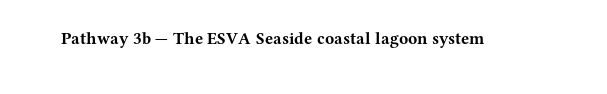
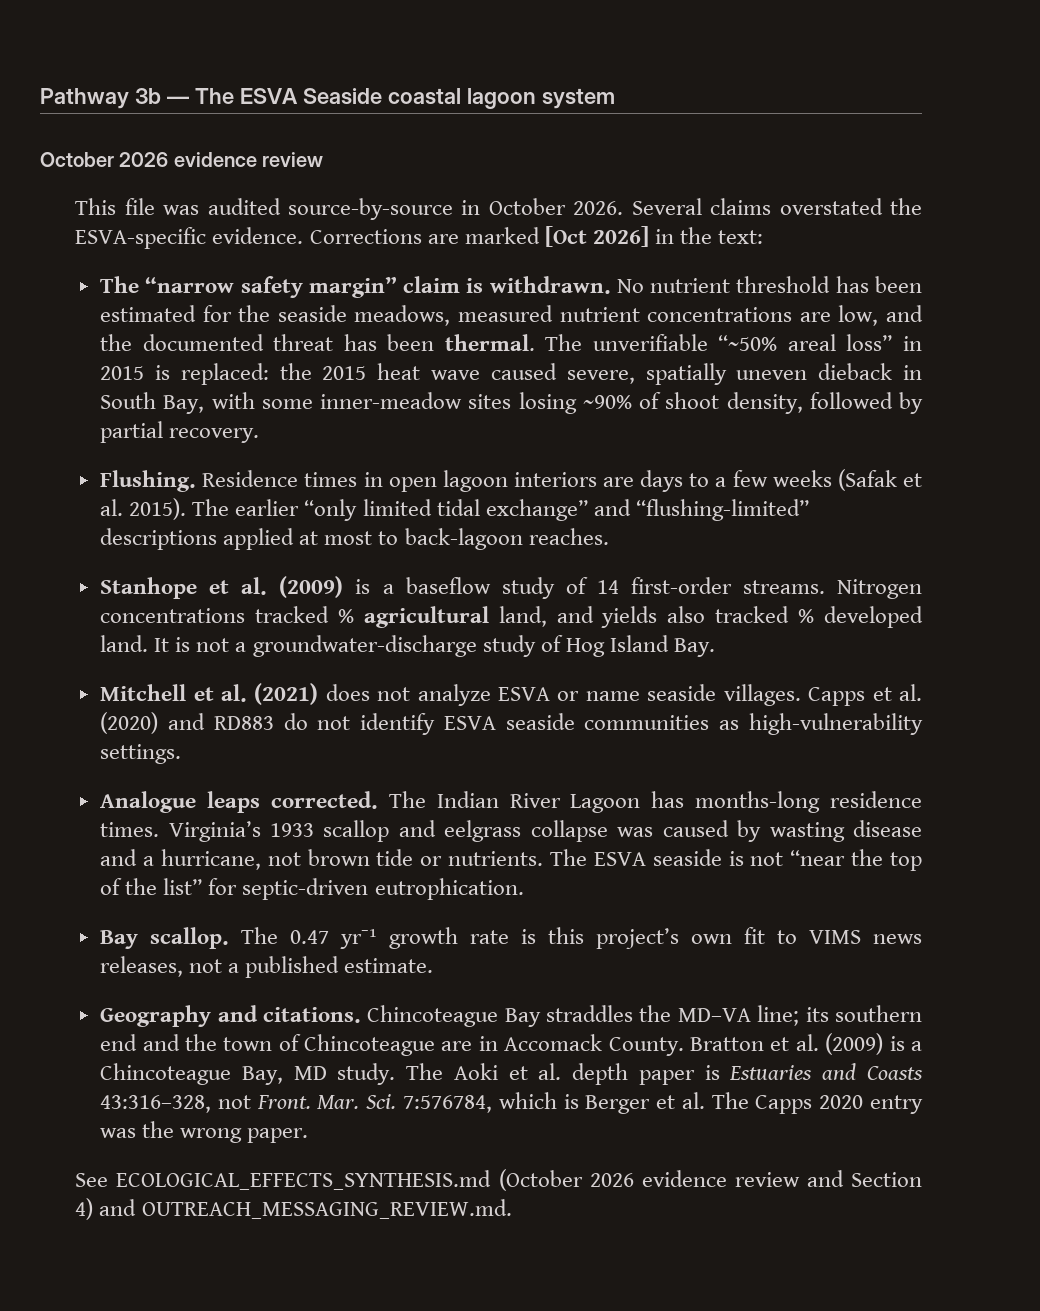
(485, 40) none -> [40,152,324,167] [75,198,923,220] [75,226,764,249] [100,276,922,298] [100,305,923,326] [100,334,922,351] [100,363,923,385] [100,392,923,414] [100,421,260,443] [100,469,923,492] [100,498,809,521] [100,528,609,550] [100,576,923,599] [100,606,924,628] [100,635,715,657] [100,683,922,706] [100,712,923,735] [100,744,182,764] [100,791,922,813] [100,820,923,842] [100,849,923,871] [100,878,524,900] [100,927,923,949] [100,956,434,978] [100,1005,923,1027] [100,1033,923,1056] [100,1063,923,1085] [100,1092,923,1114] [100,1121,309,1143] [75,1169,923,1191] [75,1198,512,1220] // October 2026 evidence review // This file was audited source-by-source in October 2026. Several claims overstated the ESVA-specific evidence. Corrections are marked [Oct 2026] in the text: // The “narrow safety margin” claim is withdrawn. No nutrient threshold has been estimated for the seaside meadows, measured nutrient concentrations are low, and the documented threat has been thermal. The unverifiable “~50% areal loss” in 2015 is replaced: the 2015 heat wave caused severe, spatially uneven dieback in South Bay, with some inner-meadow sites losing ~90% of shoot density, followed by partial recovery. // Flushing. Residence times in open lagoon interiors are days to a few weeks (Safak et al. 2015). The earlier “only limited tidal exchange” and “flushing-limited” descriptions applied at most to back-lagoon reaches. // Stanhope et al. (2009) is a baseflow study of 14 first-order streams. Nitrogen concentrations tracked % agricultural land, and yields also tracked % developed land. It is not a groundwater-discharge study of Hog Island Bay. // Mitchell et al. (2021) does not analyze ESVA or name seaside villages. Capps et al. (2020) and RD883 do not identify ESVA seaside communities as high-vulnerability settings. // Analogue leaps corrected. The Indian River Lagoon has months-long residence times. Virginia’s 1933 scallop and eelgrass collapse was caused by wasting disease and a hurricane, not brown tide or nutrients. The ESVA seaside is not “near the top of the list” for septic-driven eutrophication. // Bay scallop. The 0.47 yr⁻¹ growth rate is this project’s own fit to VIMS news releases, not a published estimate. // Geography and citations. Chincoteague Bay straddles the MD–VA line; its southern end and the town of Chincoteague are in Accomack County. Bratton et al. (2009) is a Chincoteague Bay, MD study. The Aoki et al. depth paper is Estuaries and Coasts 43:316–328, not Front. Mar. Sci. 7:576784, which is Berger et al. The Capps 2020 entry was the wrong paper. // See ECOLOGICAL_EFFECTS_SYNTHESIS.md (October 2026 evidence review and Section 4) and OUTREACH_MESSAGING_REVIEW.md.

